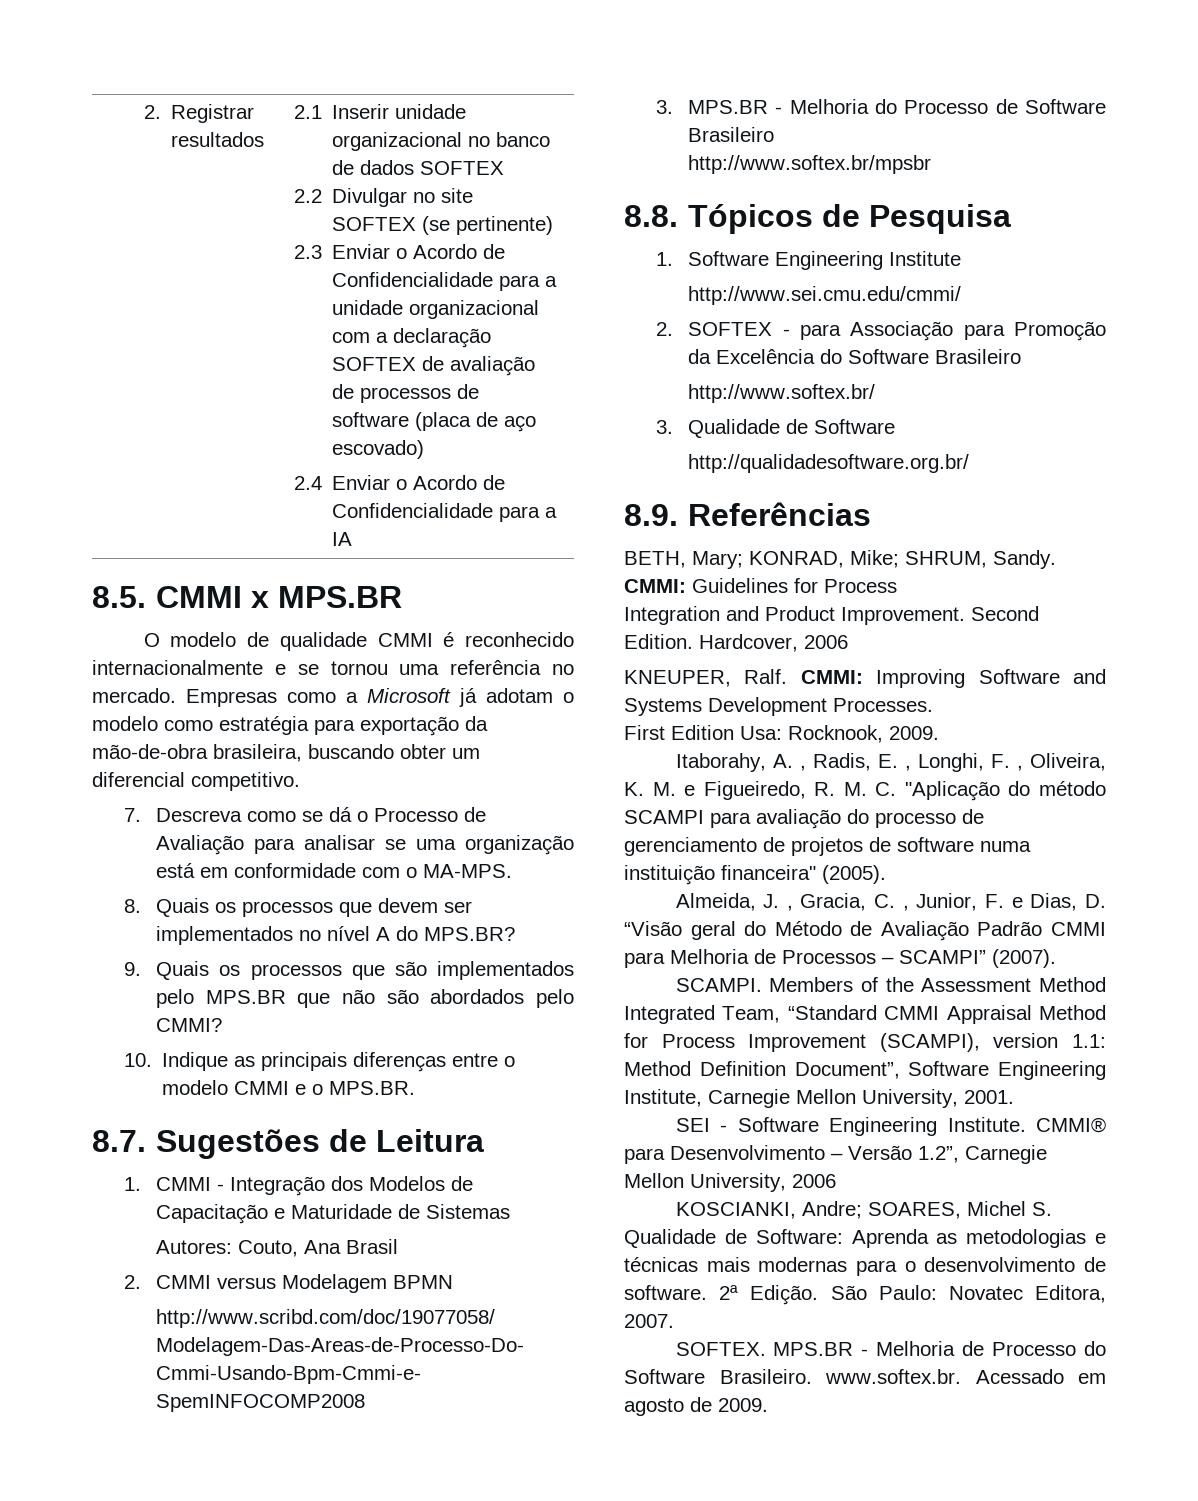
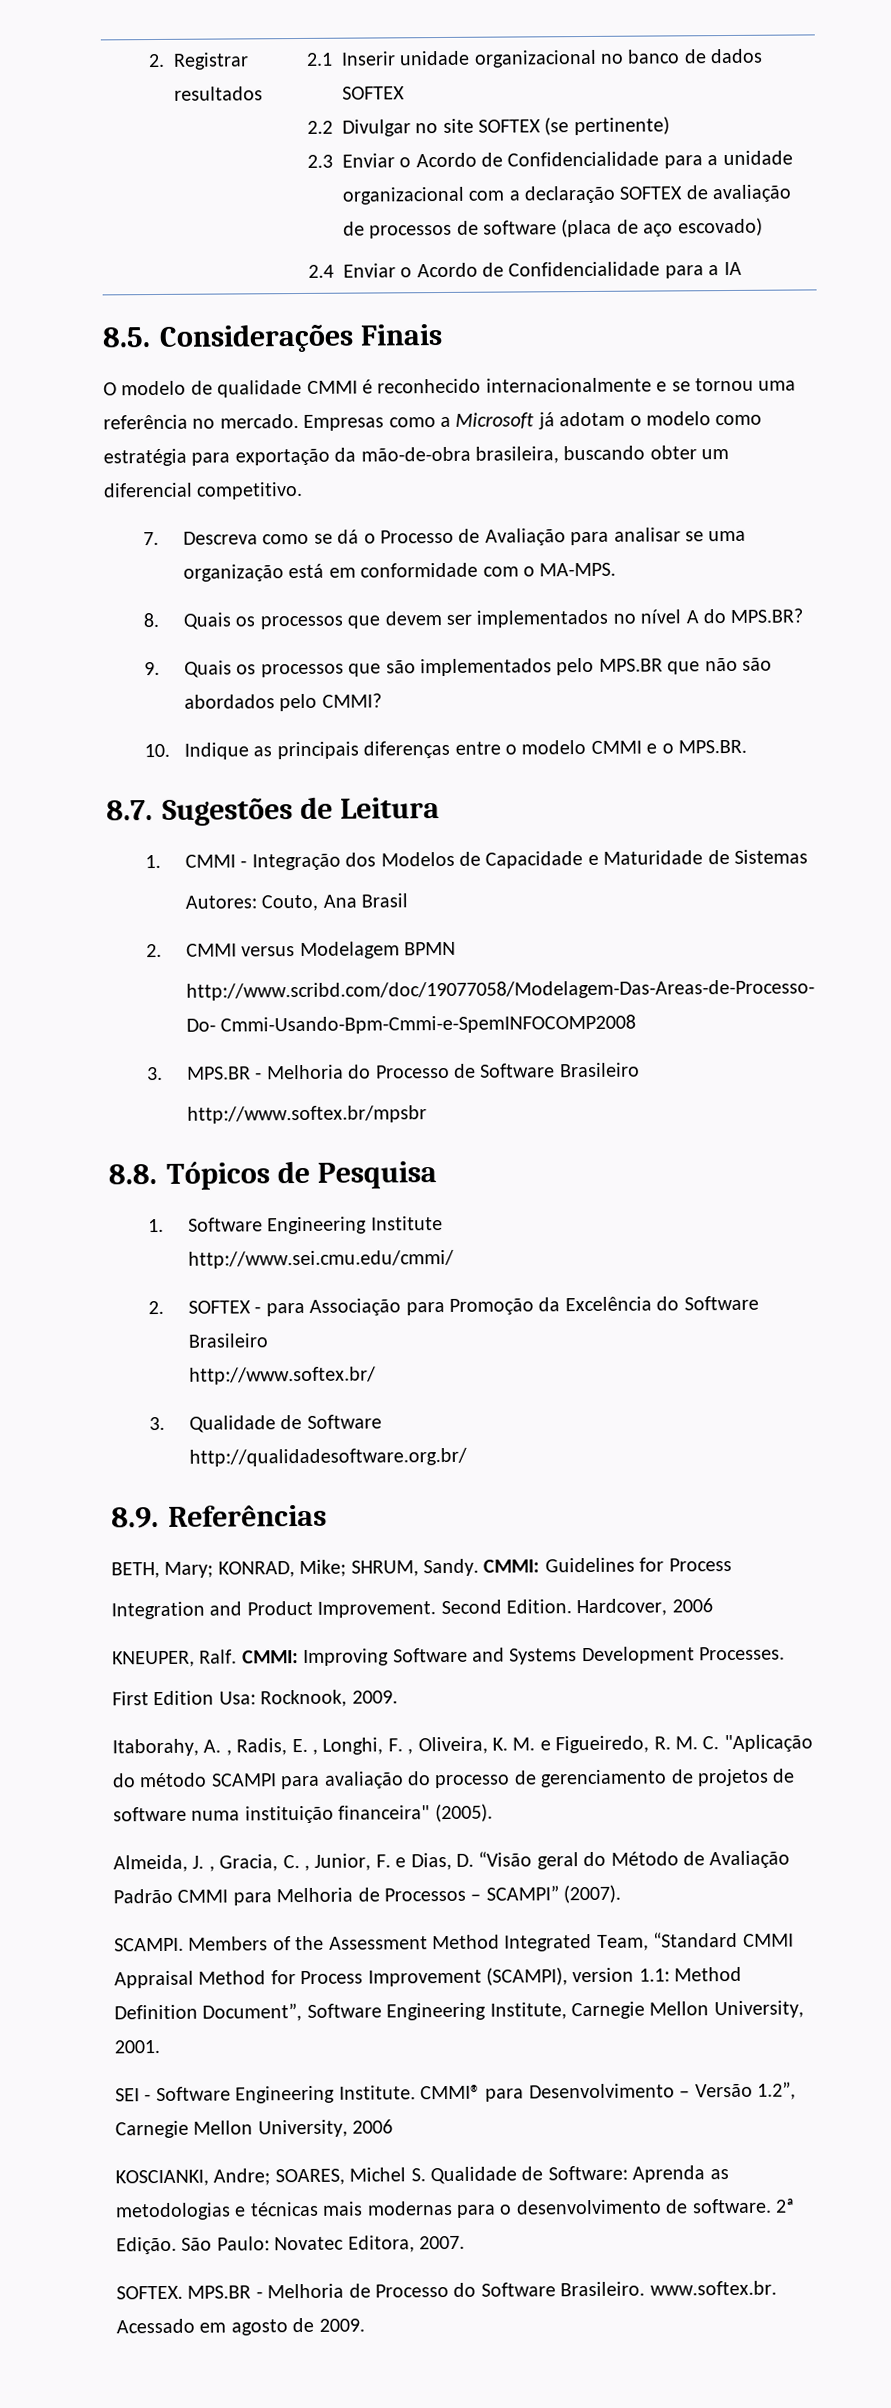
[156,586,403,608] CMMI x MPS.BR -> [159,323,444,353] Considerações Finais
[156,1204,269,1224] Capacitação -> [485,851,584,869] Capacidade

